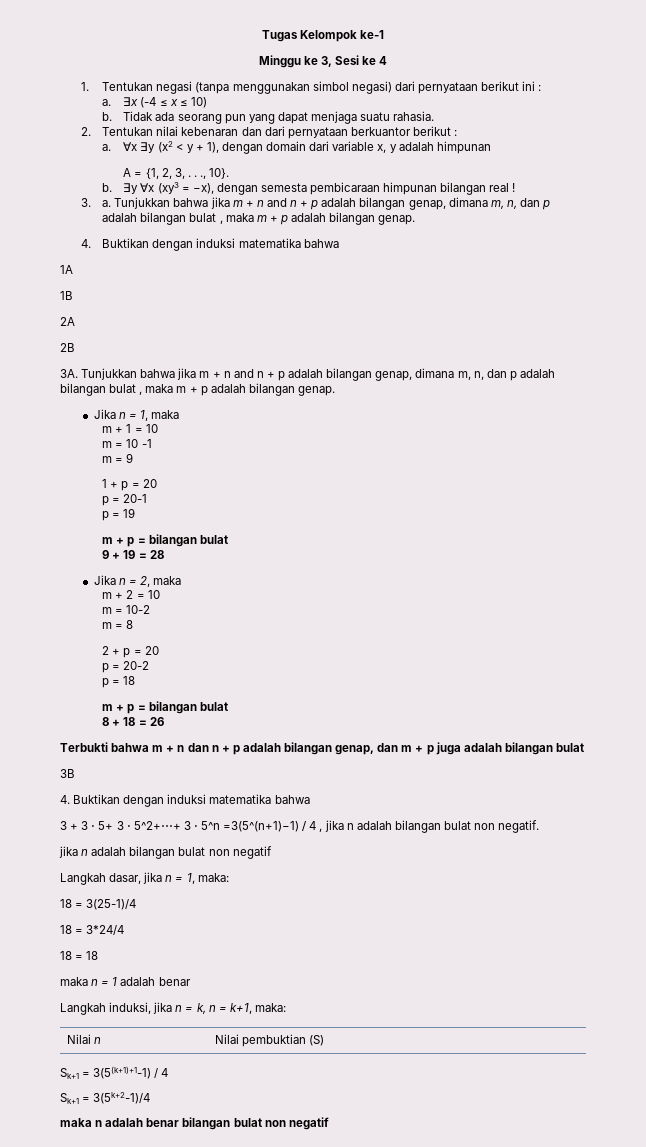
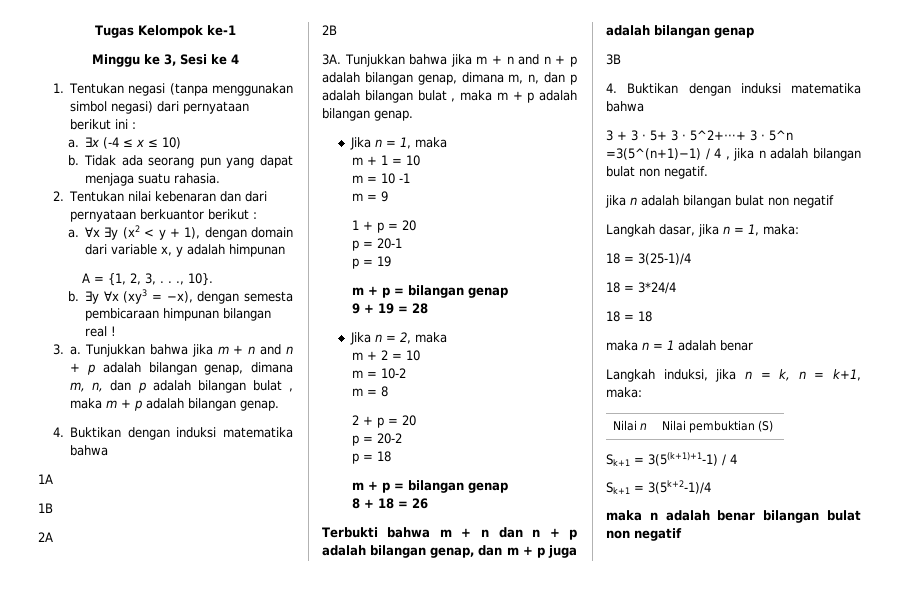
[199,535,228,544] bulat -> [467,287,508,298] genap
[199,702,228,711] bulat -> [467,482,508,493] genap
[555,743,584,752] bulat -> [714,27,754,38] genap

